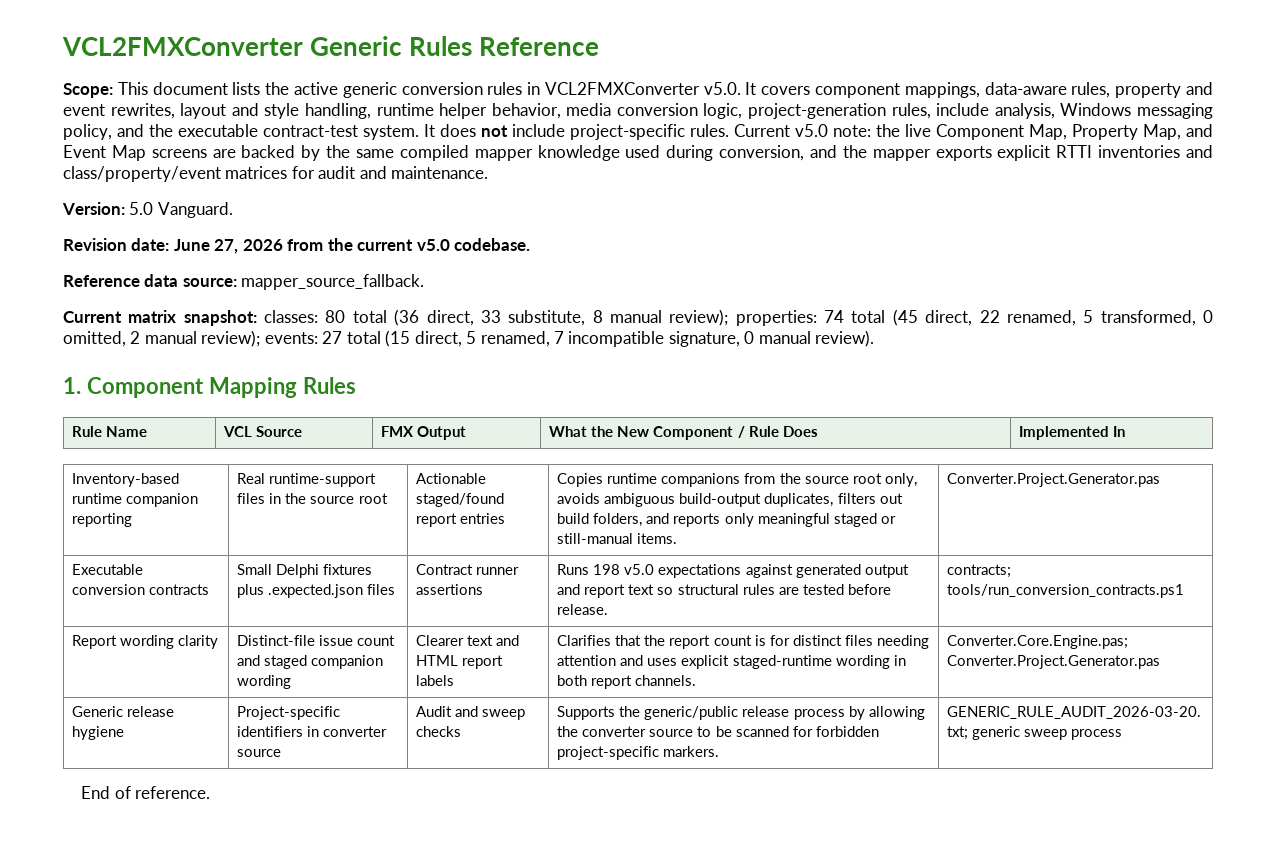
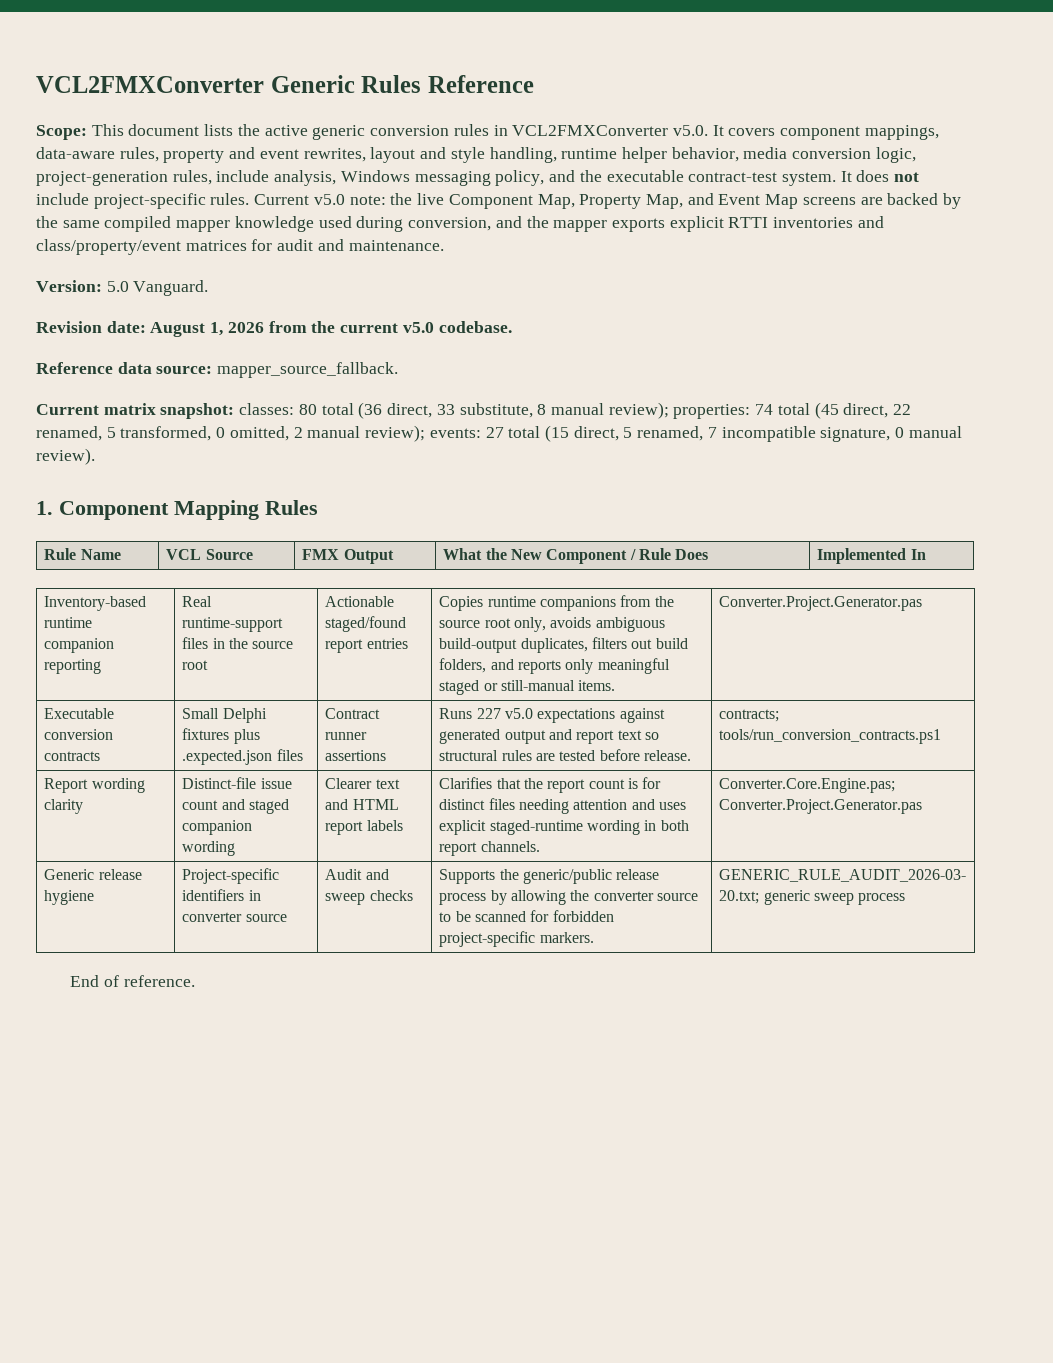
[173,239,239,254] June 27, -> [150,322,224,337] August 1,
[593,564,621,575] 198 -> [476,708,501,719] 227

